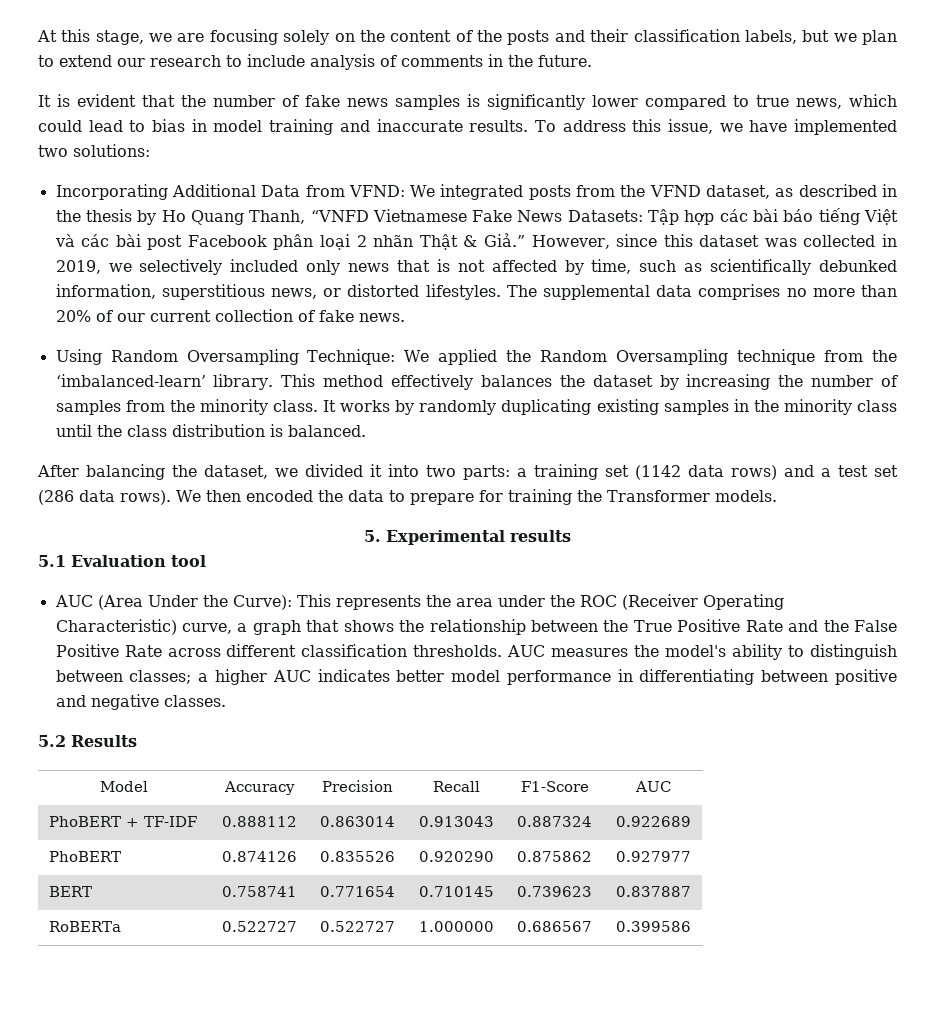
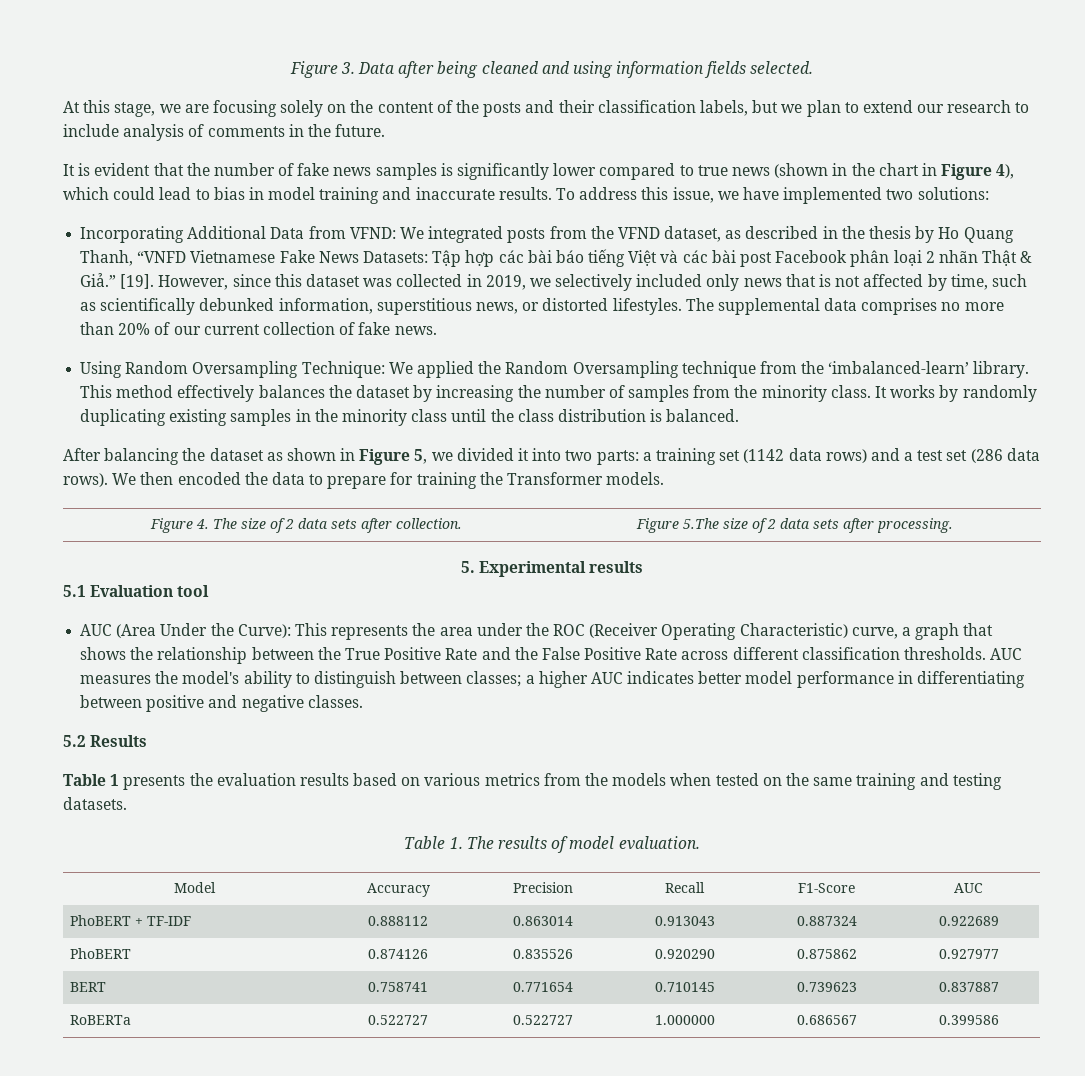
(37, 36) none -> [289,61,814,78] Figure 3. Data after being cleaned and using information fields selected. //
[796,98,842,109] news, -> [731,163,1015,180] news (shown in the chart in Figure 4),
(525, 240) none -> [120,274,155,289] [19].
[204,465,268,479] dataset, -> [209,448,428,465] dataset as shown in Figure 5,
(777, 496) none -> [149,518,462,533] [635,518,953,533] // Figure 4. The size of 2 data sets after collection. | Figure 5.The size of 2 data sets after processing.
(137, 741) none -> [63,773,1002,790] [63,797,127,810] [404,836,700,853] // Table 1 presents the evaluation results based on various metrics from the models when tested on the same training and testing datasets. // Table 1. The results of model evaluation.

